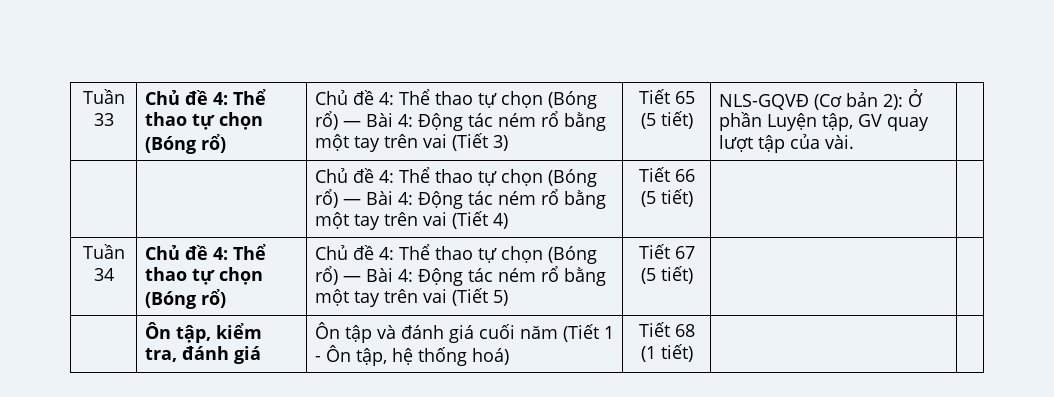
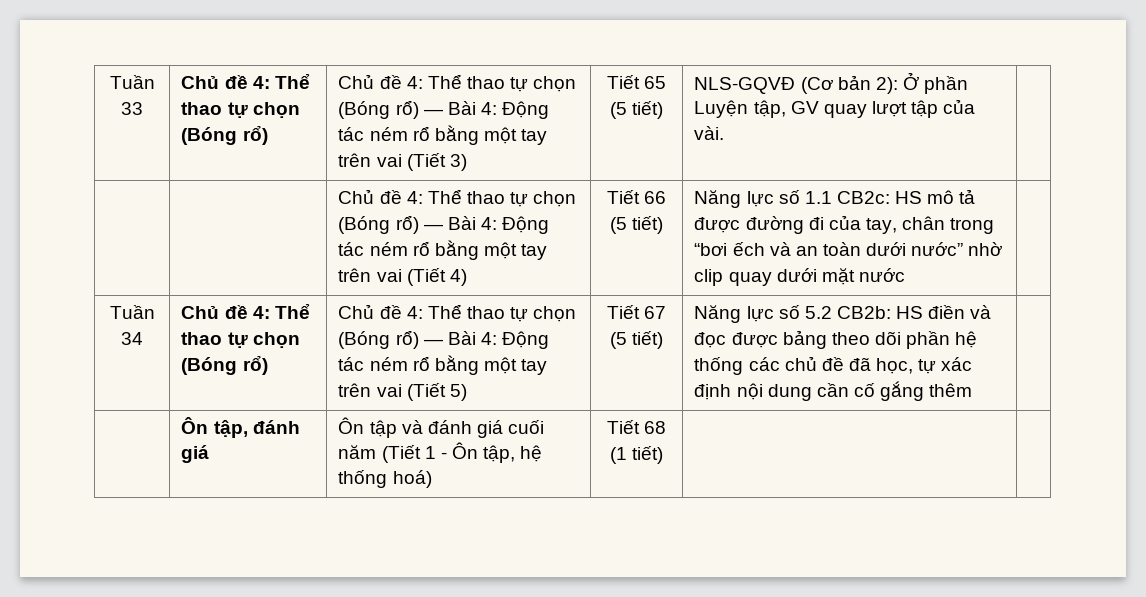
(693, 198) none -> [694,189,976,208] [694,215,995,234] [694,242,1003,256] [694,268,905,286] Năng lực số 1.1 CB2c: HS mô tả được đường đi của tay, chân trong “bơi ếch và an toàn dưới nước” nhờ clip quay dưới mặt nước
[144,322,262,343] [144,347,177,362] | // | Ôn tập, kiểm tra, -> [694,305,992,323] [694,330,978,349] [694,356,973,375] [694,381,973,401] [181,417,248,438] Năng lực số 5.2 CB2b: HS điền và đọc được bảng theo dõi phần hệ thống các chủ đề đã học, tự xác định nội dung cần cố gắng thêm | // | Ôn tập,

